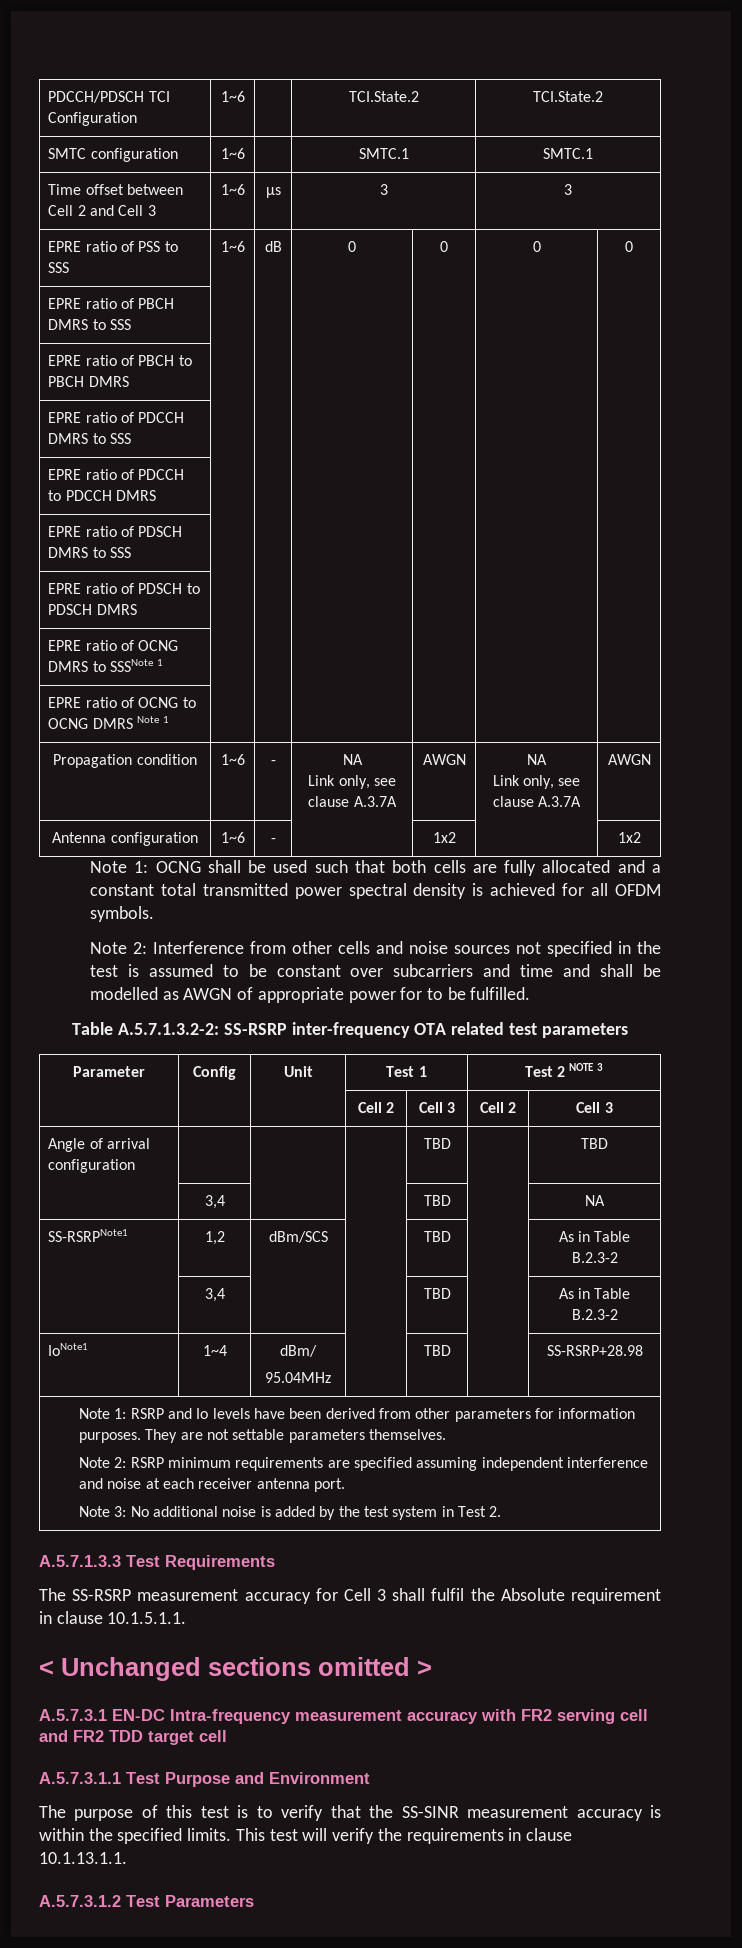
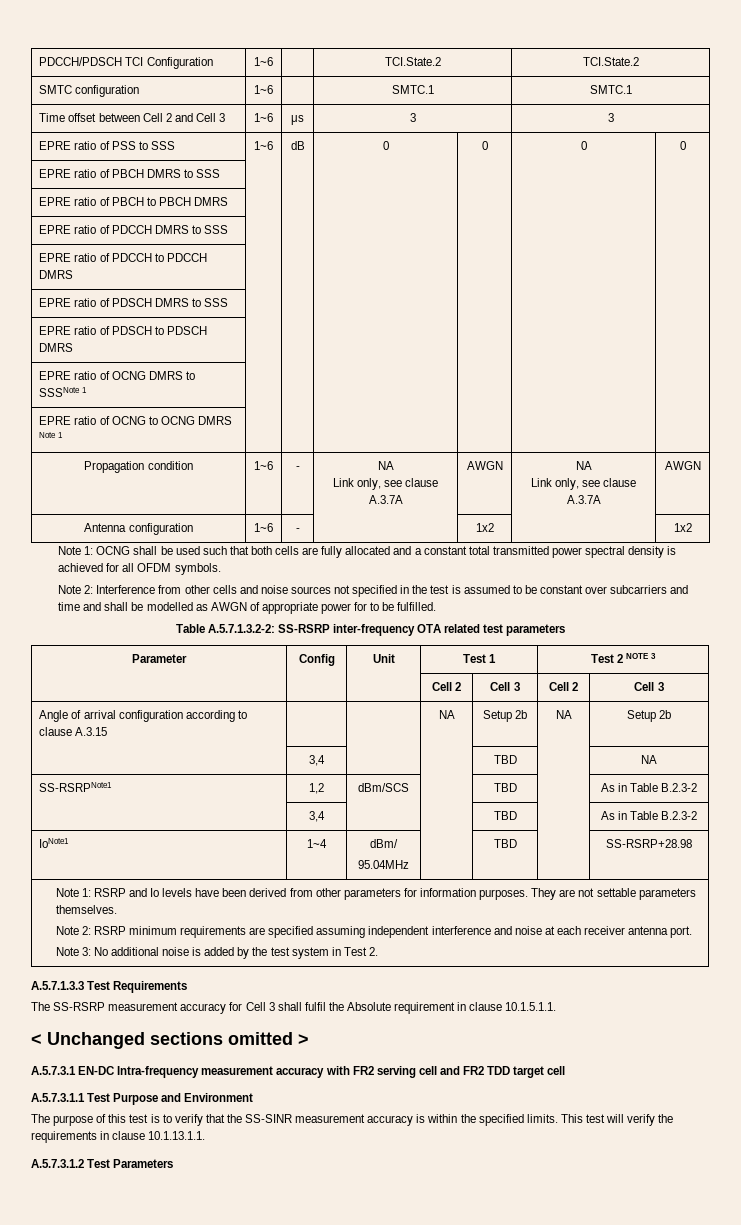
[423,1138,451,1149] [580,1138,608,1149] | | | | TBD | | TBD -> [185,710,247,722] [39,727,108,736] [438,710,455,719] [482,710,528,722] [555,710,572,719] [626,710,672,722] according to clause A.3.15 | | | NA | Setup 2b | NA | Setup 2b

